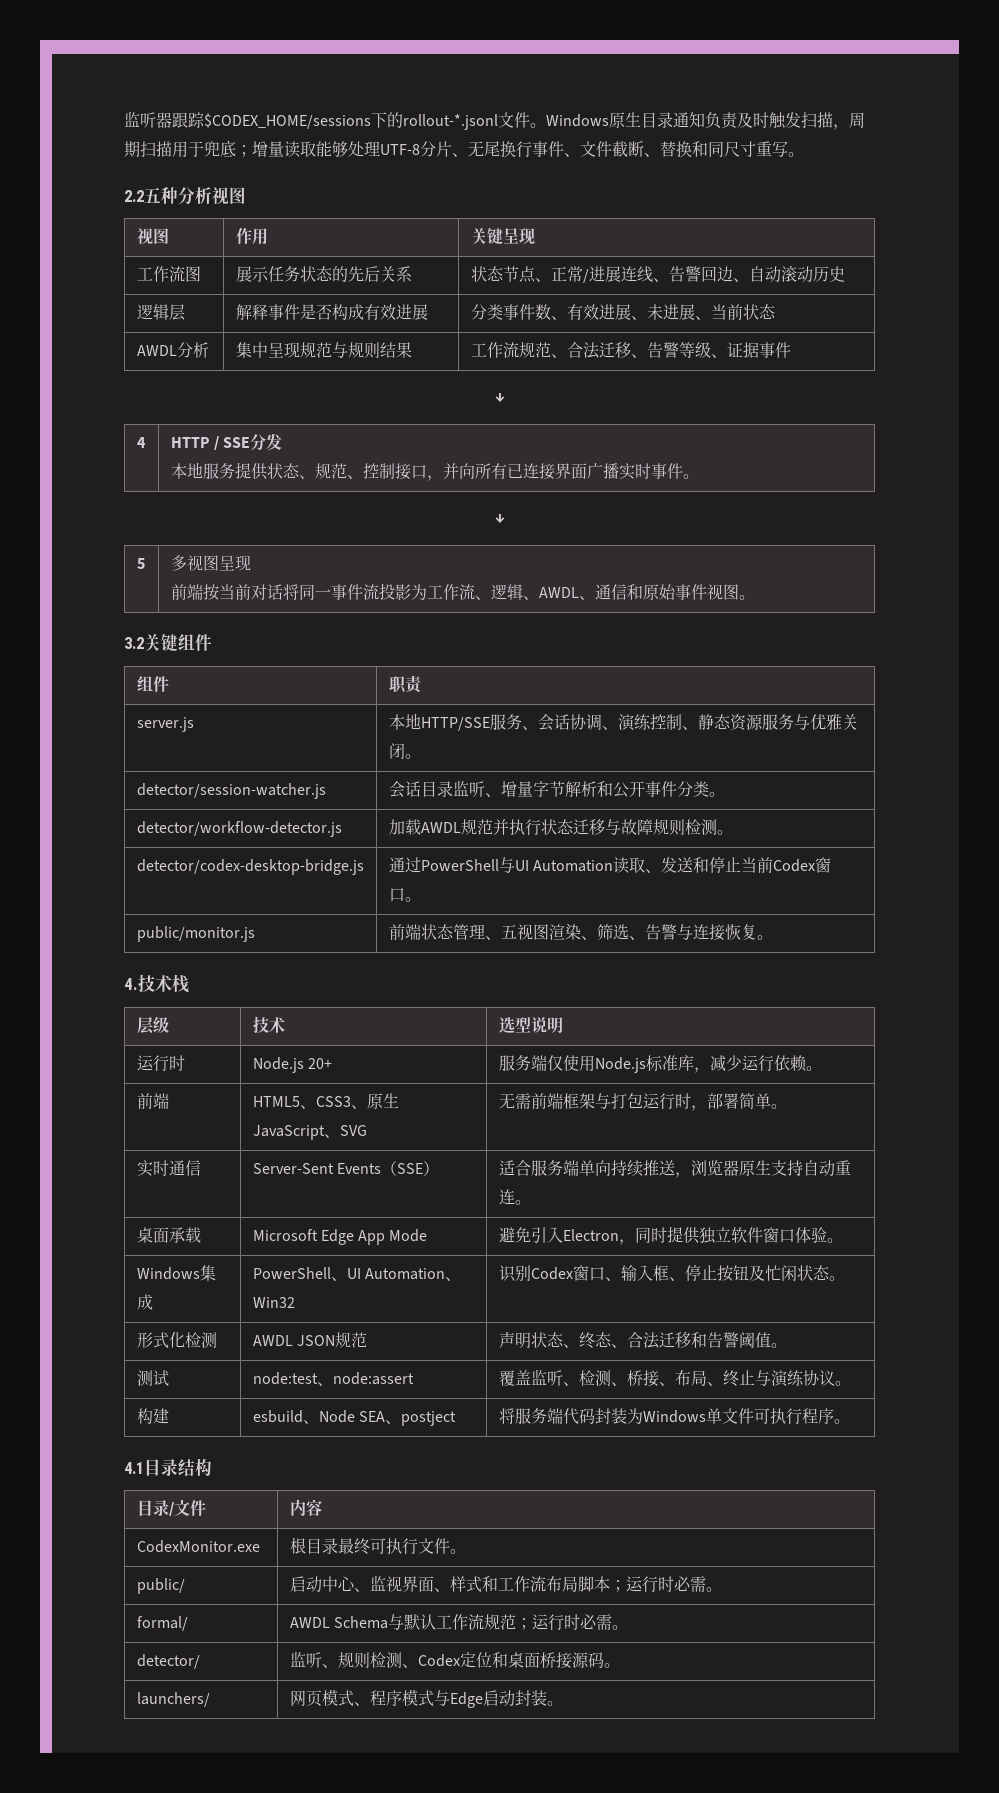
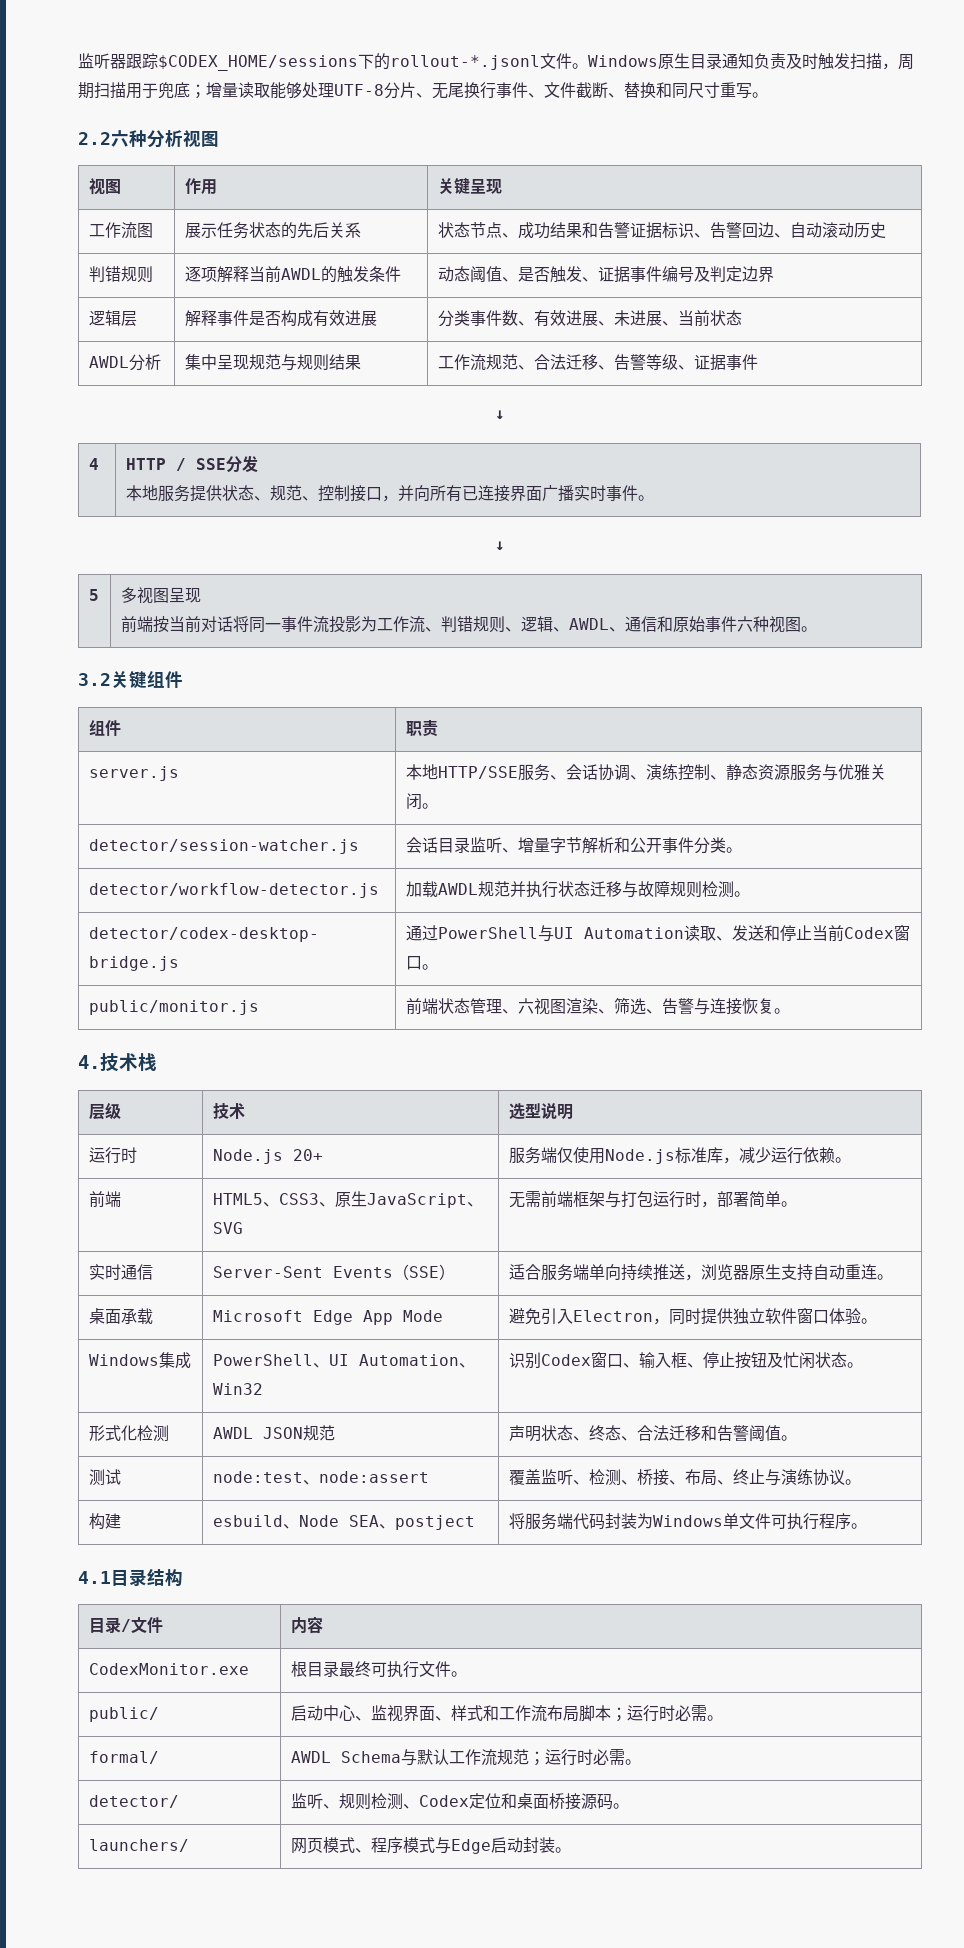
[144,187,161,203] 五 -> [111,130,129,147] 六
[550,266,653,283] 正常/进展连线 -> [517,222,694,239] 成功结果和告警证据标识
(845, 274) none -> [88,266,153,283] [184,266,401,283] [437,266,774,283] // 判错规则 | 逐项解释当前AWDL的触发条件 | 动态阈值、是否触发、证据事件编号及判定边界
(491, 598) none -> [440,616,521,633] 判错规则、
(707, 592) none -> [736,616,769,632] 六种
[500,924,517,939] 五 -> [517,998,534,1014] 六

